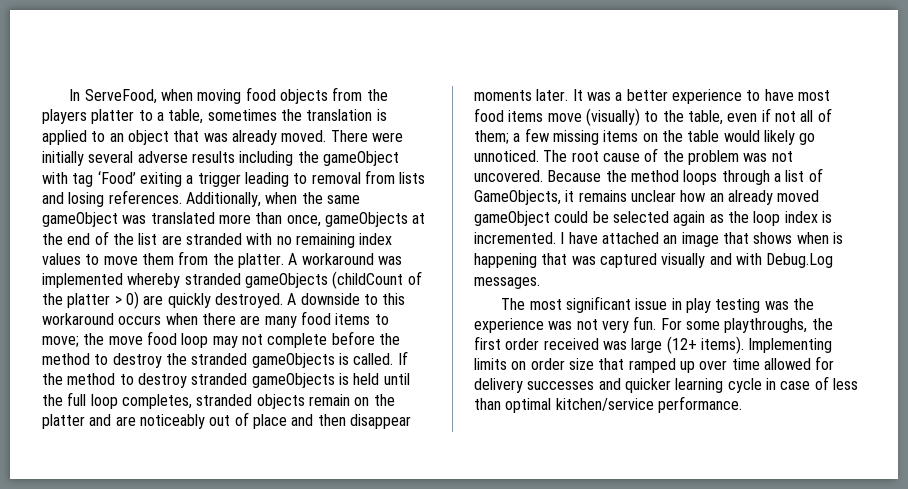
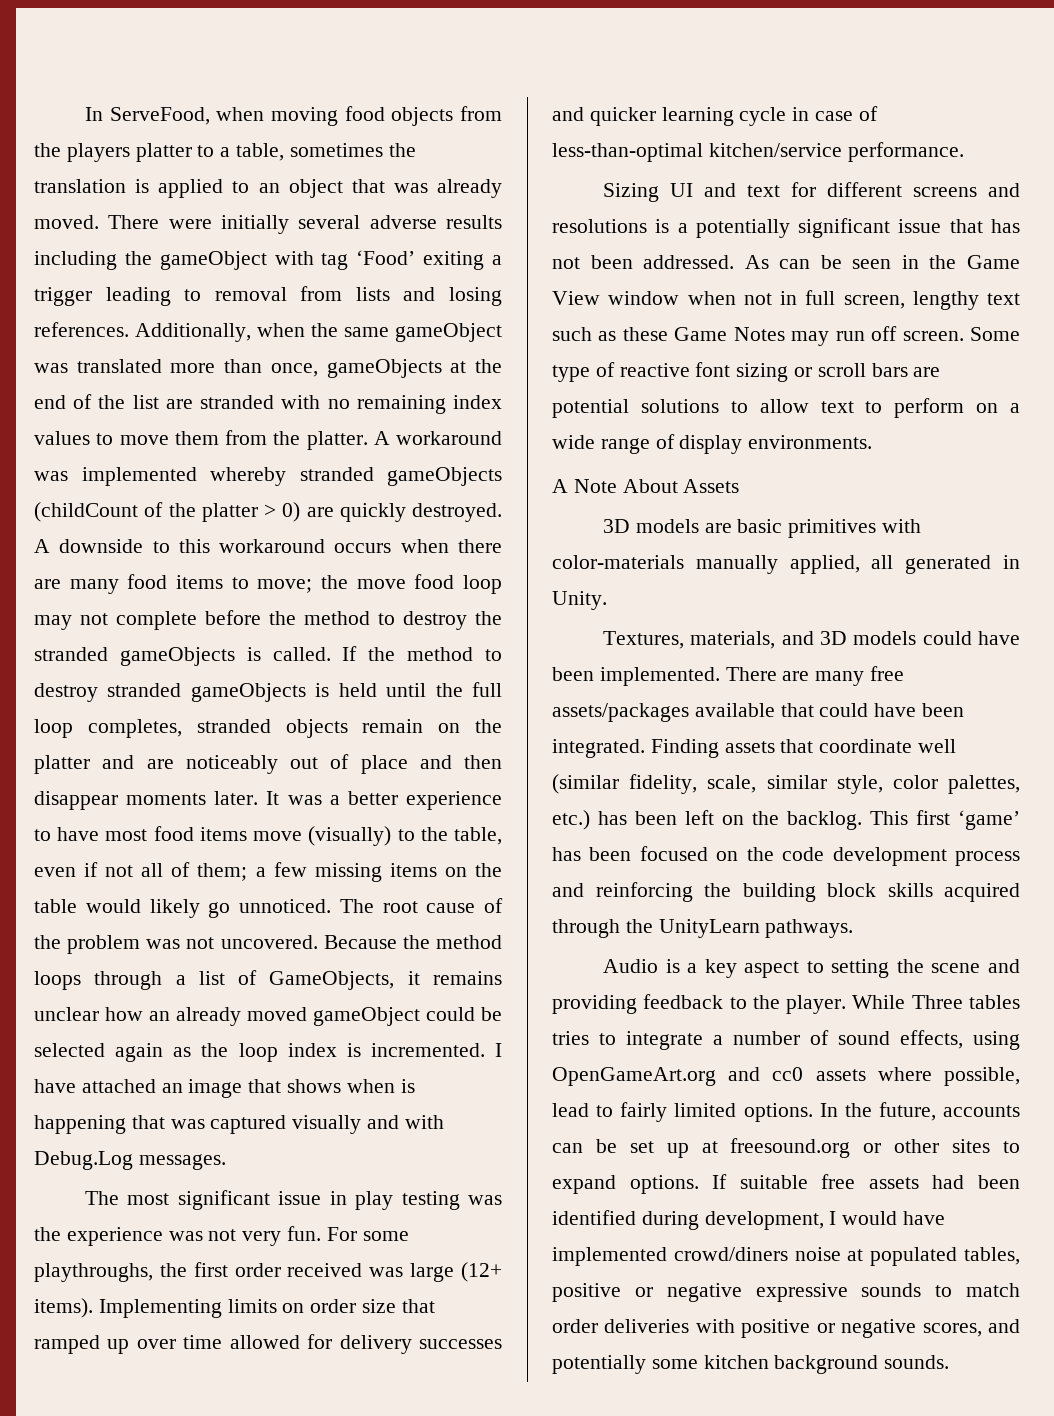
[832,378,858,390] [474,398,552,413] less than optimal -> [552,143,703,162] less-than-optimal
(742, 404) none -> [602,182,1020,202] [552,218,1020,238] [552,255,1020,269] [552,290,1020,310] [552,326,1020,346] [552,362,941,382] [552,398,1020,418] [552,434,873,454] [552,479,740,493] [602,519,922,538] [552,555,1020,574] [552,591,607,610] [602,631,1020,649] [552,666,905,686] [552,703,965,722] [552,739,957,758] [552,774,1020,794] [552,810,1020,830] [552,846,1020,866] [552,882,1020,902] [552,919,854,938] [602,959,1020,978] [552,994,1020,1014] [552,1030,1020,1050] [552,1067,1020,1086] [552,1102,1020,1122] [552,1138,1021,1158] [552,1174,1020,1194] [552,1210,946,1230] [552,1247,1020,1266] [552,1283,1020,1302] [552,1319,1020,1338] [552,1355,950,1374] // Sizing UI and text for different screens and resolutions is a potentially significant issue that has not been addressed. As can be seen in the Game View window when not in full screen, lengthy text such as these Game Notes may run off screen. Some type of reactive font sizing or scroll bars are potential solutions to allow text to perform on a wide range of display environments. // A Note About Assets // 3D models are basic primitives with color-materials manually applied, all generated in Unity. // Textures, materials, and 3D models could have been implemented. There are many free assets/packages available that could have been integrated. Finding assets that coordinate well (similar fidelity, scale, similar style, color palettes, etc.) has been left on the backlog. This first ‘game’ has been focused on the code development process and reinforcing the building block skills acquired through the UnityLearn pathways. // Audio is a key aspect to setting the scene and providing feedback to the player. While Three tables tries to integrate a number of sound effects, using OpenGameArt.org and cc0 assets where possible, lead to fairly limited options. In the future, accounts can be set up at freesound.org or other sites to expand options. If suitable free assets had been identified during development, I would have implemented crowd/diners noise at populated tables, positive or negative expressive sounds to match order deliveries with positive or negative scores, and potentially some kitchen background sounds.

